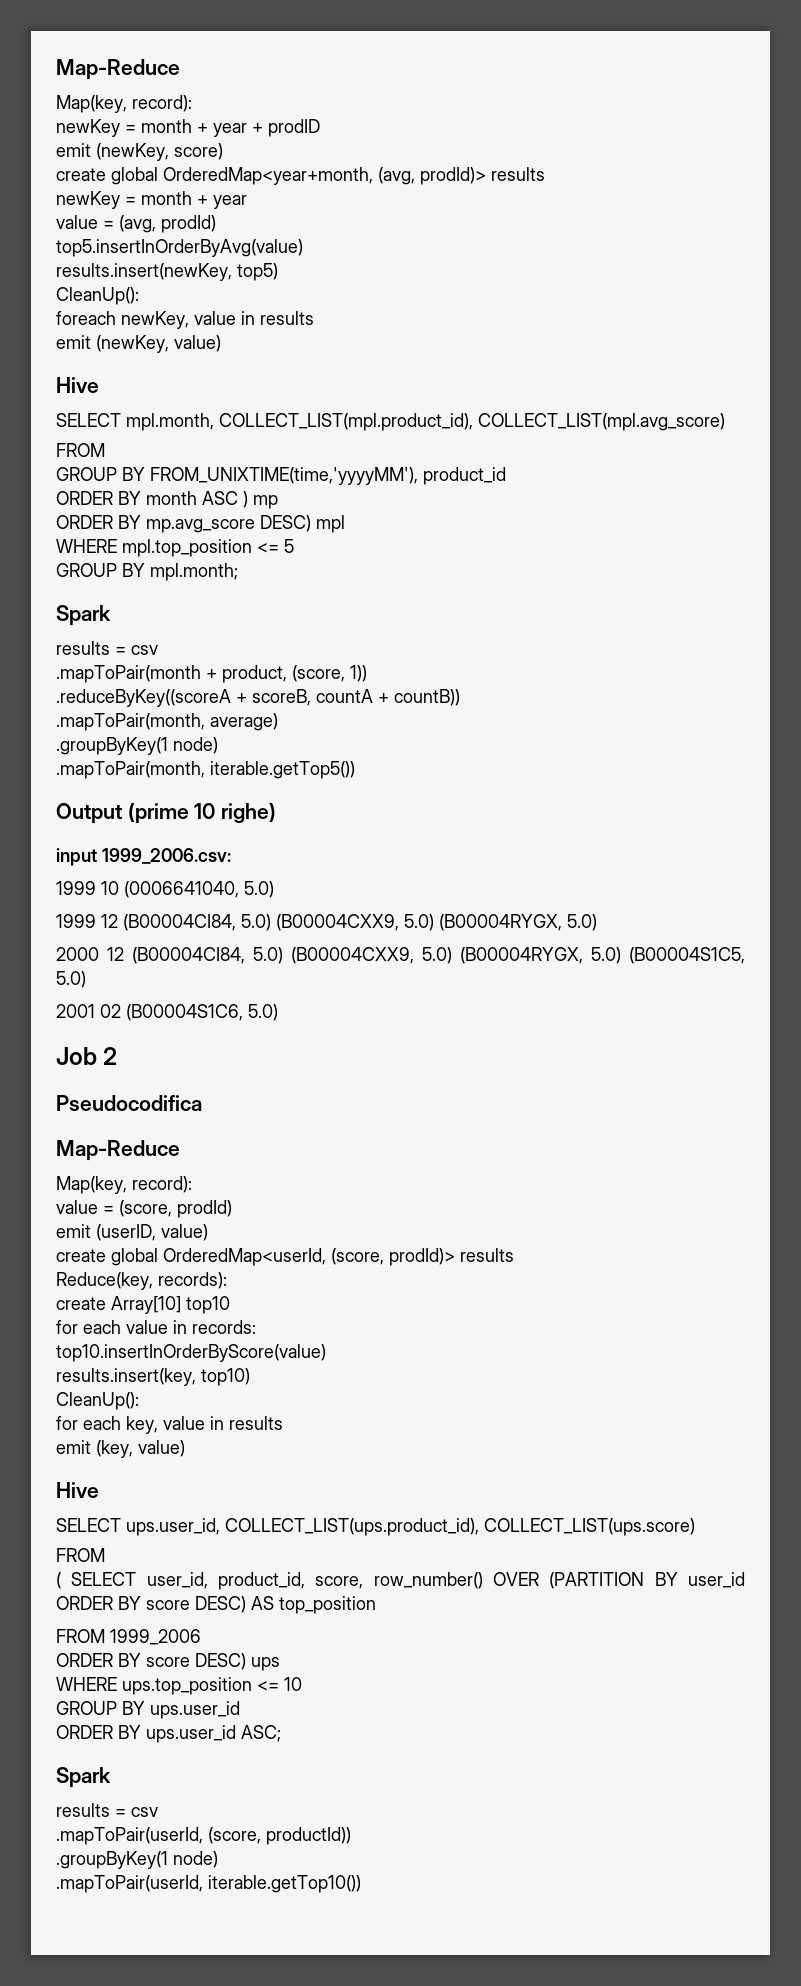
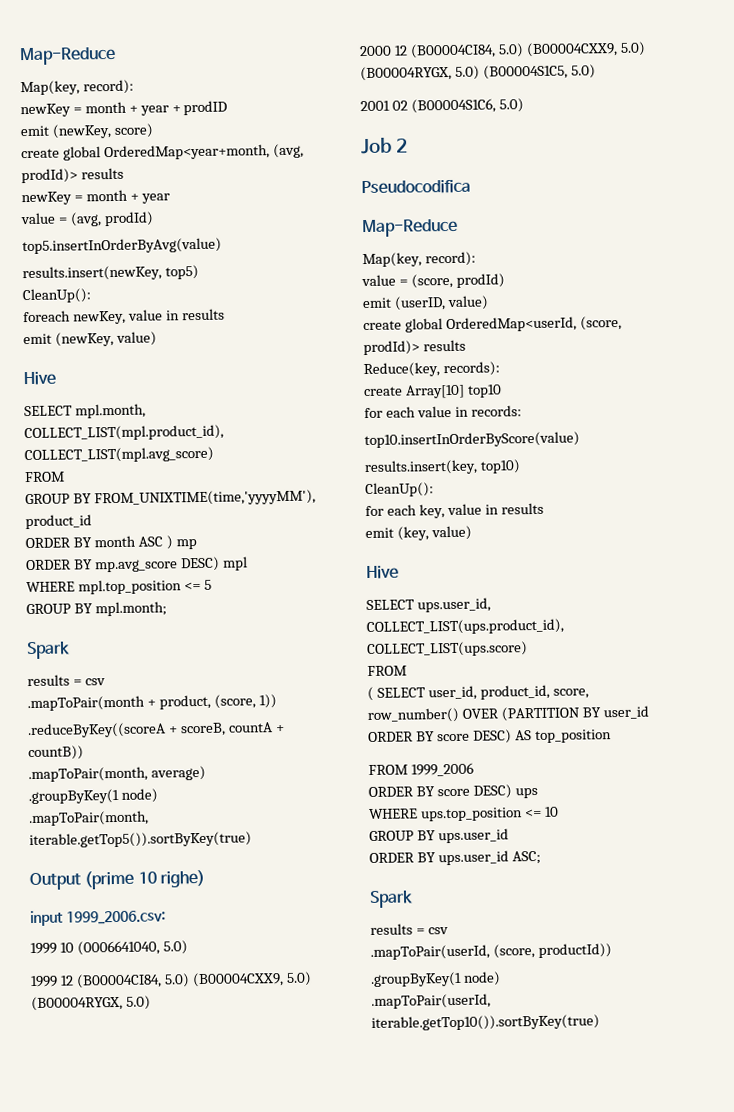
[210,761,355,779] iterable.getTop5()) -> [29,831,252,849] iterable.getTop5()).sortByKey(true)
[208,1875,361,1893] iterable.getTop10()) -> [371,1014,600,1031] iterable.getTop10()).sortByKey(true)

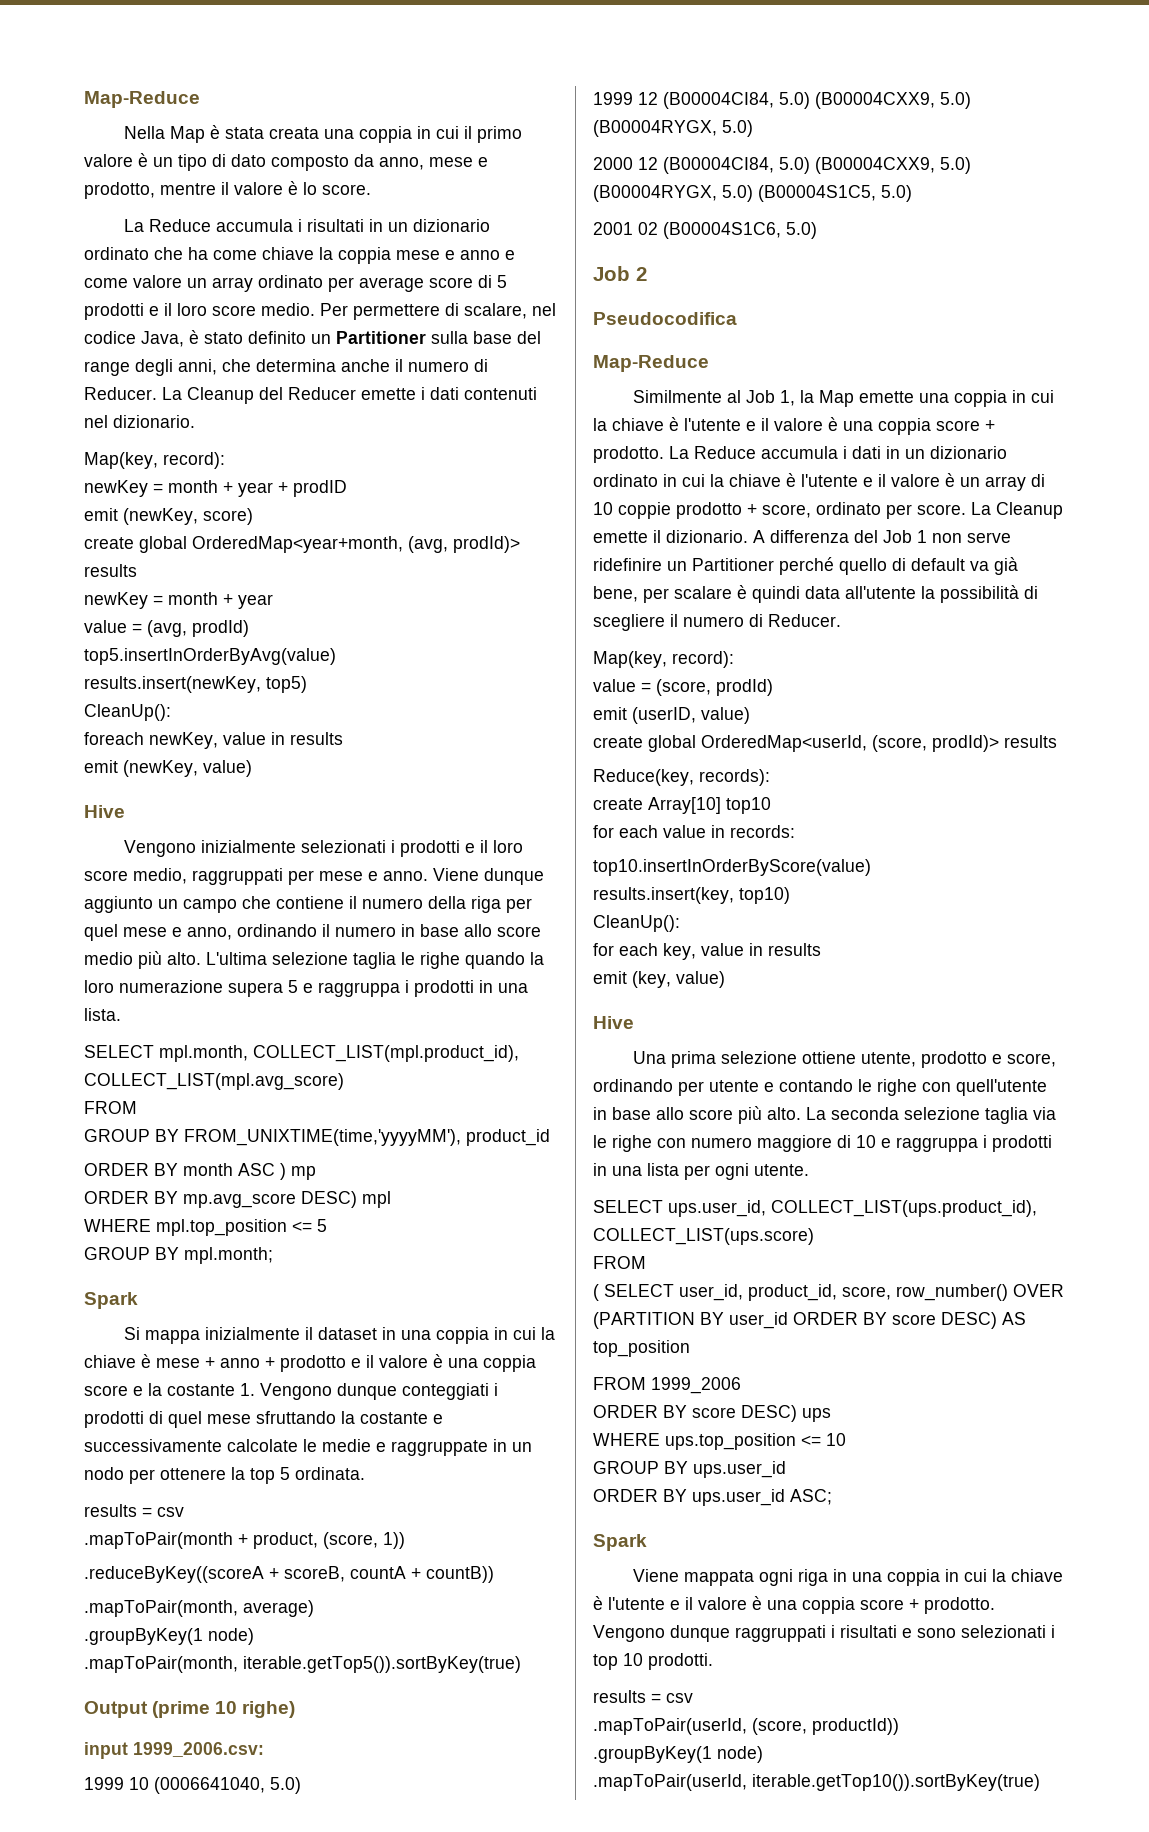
[19,46,116,66] Map-Reduce -> [84,91,200,108] [123,125,522,143] [84,153,488,171] [84,181,371,199] [123,219,490,232] [84,247,515,264] [84,275,507,292] [84,303,556,320] [84,330,541,347] [84,359,488,376] [84,387,537,404] [84,415,195,428] Map-Reduce // Nella Map è stata creata una coppia in cui il primo valore è un tipo di dato composto da anno, mese e prodotto, mentre il valore è lo score. // La Reduce accumula i risultati in un dizionario ordinato che ha come chiave la coppia mese e anno e come valore un array ordinato per average score di 5 prodotti e il loro score medio. Per permettere di scalare, nel codice Java, è stato definito un Partitioner sulla base del range degli anni, che determina anche il numero di Reducer. La Cleanup del Reducer emette i dati contenuti nel dizionario.
(56, 378) none -> [123,840,523,857] [84,868,544,885] [84,896,532,913] [84,924,541,941] [84,951,544,969] [84,980,528,997] [84,1008,121,1021] // Vengono inizialmente selezionati i prodotti e il loro score medio, raggruppati per mese e anno. Viene dunque aggiunto un campo che contiene il numero della riga per quel mese e anno, ordinando il numero in base allo score medio più alto. L'ultima selezione taglia le righe quando la loro numerazione supera 5 e raggruppa i prodotti in una lista.
(70, 650) none -> [123,1327,555,1344] [84,1354,536,1372] [84,1383,498,1400] [84,1411,443,1428] [84,1439,532,1456] [84,1467,365,1484] // Si mappa inizialmente il dataset in una coppia in cui la chiave è mese + anno + prodotto e il valore è una coppia score e la costante 1. Vengono dunque conteggiati i prodotti di quel mese sfruttando la costante e successivamente calcolate le medie e raggruppate in un nodo per ottenere la top 5 ordinata.
(458, 228) none -> [632,390,1054,407] [593,417,995,435] [593,446,1007,463] [593,473,1045,491] [593,502,1063,519] [593,530,1011,543] [593,557,1018,575] [593,585,1038,603] [593,614,841,631] // Similmente al Job 1, la Map emette una coppia in cui la chiave è l'utente e il valore è una coppia score + prodotto. La Reduce accumula i dati in un dizionario ordinato in cui la chiave è l'utente e il valore è un array di 10 coppie prodotto + score, ordinato per score. La Cleanup emette il dizionario. A differenza del Job 1 non serve ridefinire un Partitioner perché quello di default va già bene, per scalare è quindi data all'utente la possibilità di scegliere il numero di Reducer.
(399, 572) none -> [632,1051,1056,1068] [593,1079,1047,1096] [593,1106,1056,1124] [593,1135,1052,1152] [593,1163,809,1180] // Una prima selezione ottiene utente, prodotto e score, ordinando per utente e contando le righe con quell'utente in base allo score più alto. La seconda selezione taglia via le righe con numero maggiore di 10 e raggruppa i prodotti in una lista per ogni utente.
(413, 899) none -> [632,1569,1063,1586] [593,1596,995,1614] [593,1625,1055,1642] [593,1653,713,1670] // Viene mappata ogni riga in una coppia in cui la chiave è l'utente e il valore è una coppia score + prodotto. Vengono dunque raggruppati i risultati e sono selezionati i top 10 prodotti.

